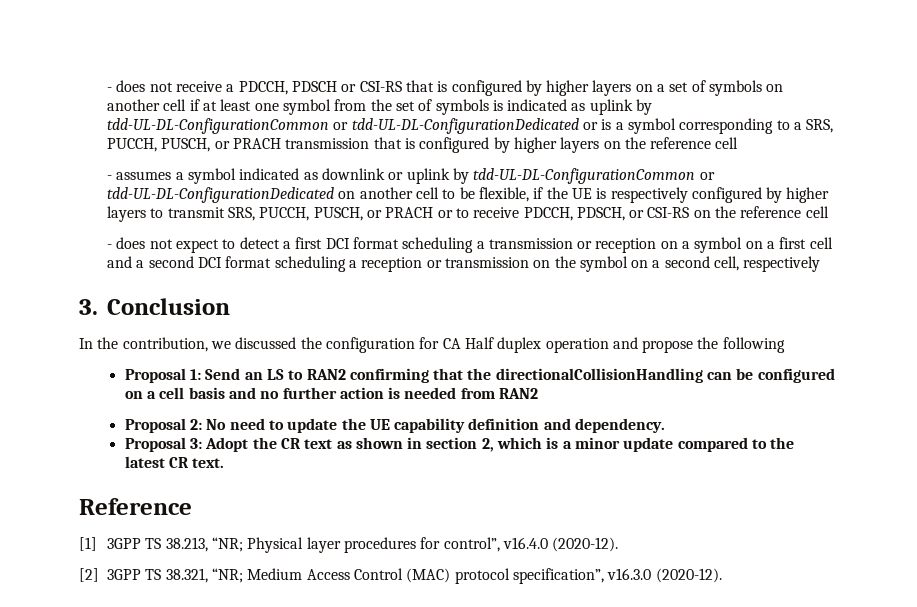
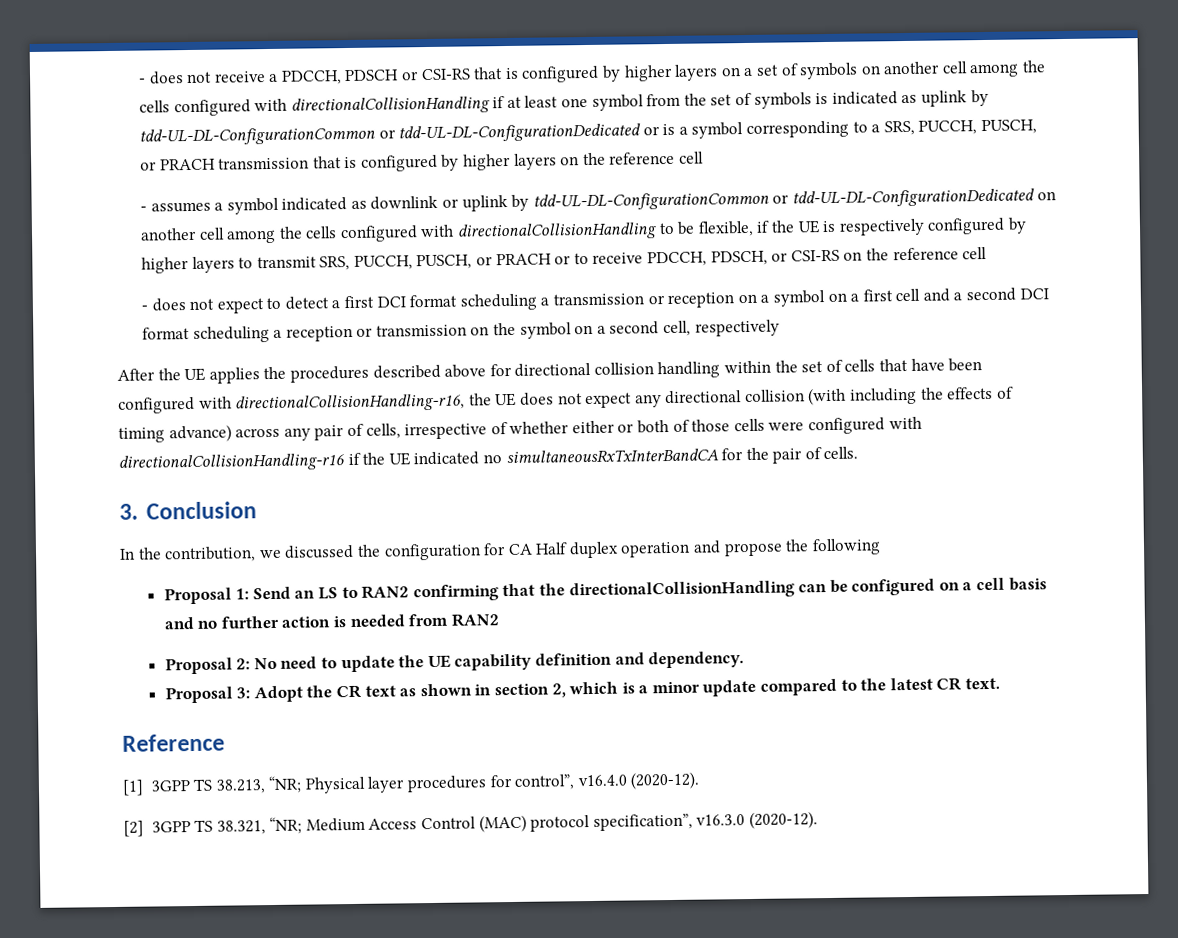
(187, 105) none -> [969,60,1047,78] [138,96,490,117] among the cells configured with directionalCollisionHandling
(439, 193) none -> [226,222,658,244] among the cells configured with directionalCollisionHandling
(821, 264) none -> [117,358,983,384] [118,386,1014,414] [118,416,922,443] [118,446,859,472] // After the UE applies the procedures described above for directional collision handling within the set of cells that have been configured with directionalCollisionHandling-r16, the UE does not expect any directional collision (with including the effects of timing advance) across any pair of cells, irrespective of whether either or both of those cells were configured with directionalCollisionHandling-r16 if the UE indicated no simultaneousRxTxInterBandCA for the pair of cells.

